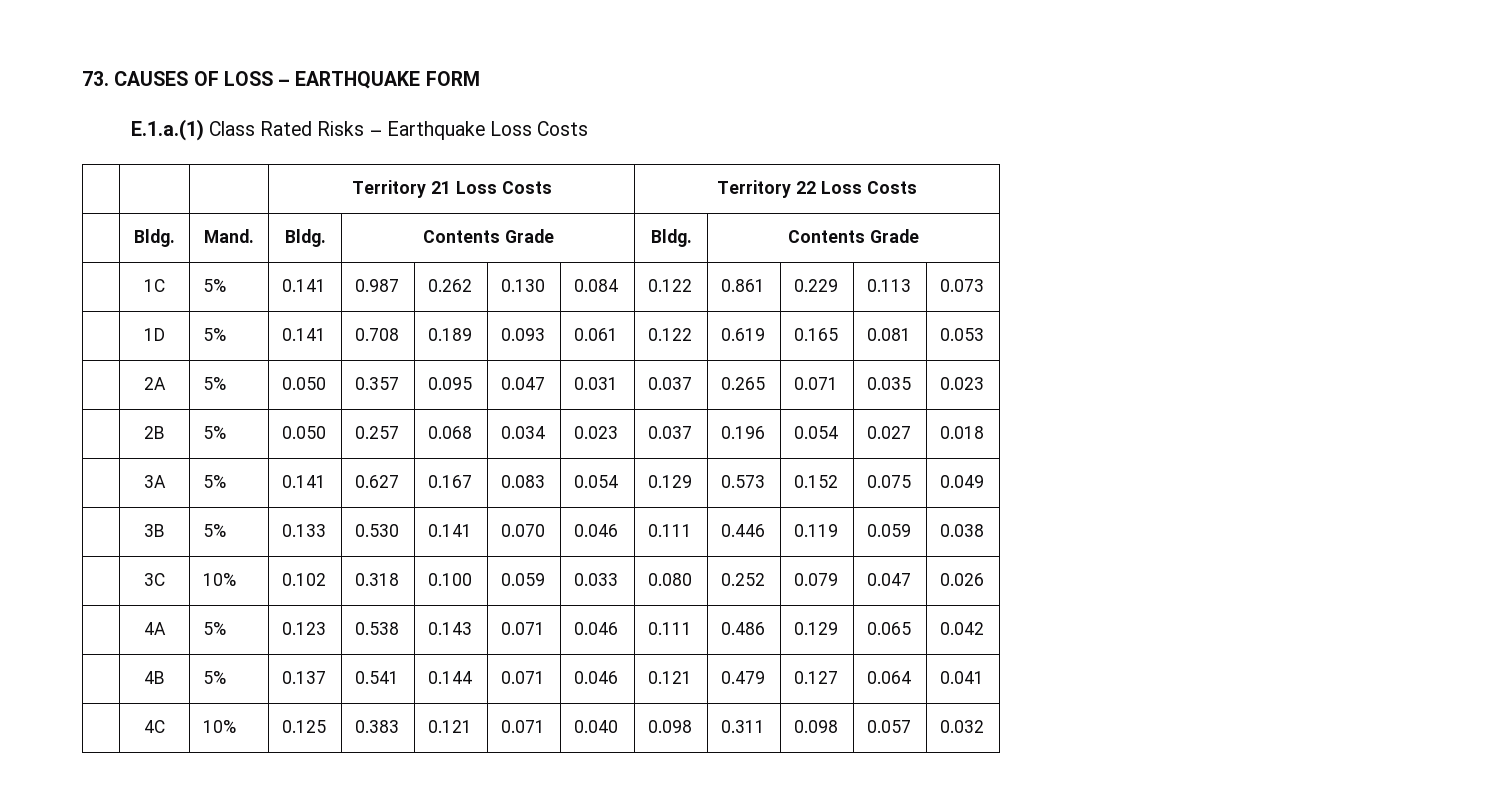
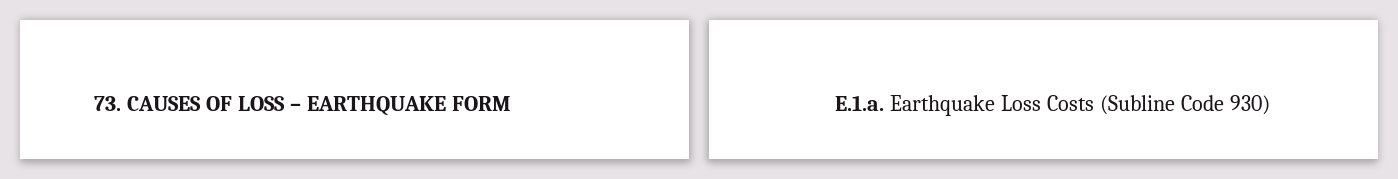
[130,119,589,141] [351,180,552,198] [717,180,917,198] [134,229,175,247] [204,229,254,243] [284,229,326,247] [422,229,554,243] [650,229,692,247] [788,229,919,243] [144,279,165,292] [203,279,227,292] [282,279,327,292] [355,279,400,292] [428,279,473,292] [501,279,546,292] [574,279,619,292] [648,279,693,292] [721,279,766,292] [794,279,839,292] [867,279,912,292] [940,279,985,292] [144,328,165,341] [203,328,227,341] [282,328,327,341] [355,328,400,341] [428,328,473,341] [501,328,546,341] [574,328,619,341] [648,328,693,341] [721,328,766,341] [794,328,839,341] [867,328,912,341] [940,328,985,341] [144,377,166,390] [203,377,227,390] [282,377,327,390] [355,377,400,390] [428,377,473,390] [501,377,546,390] [574,377,619,390] [648,377,693,390] [721,377,766,390] [794,377,839,390] [867,377,912,390] [940,377,985,390] [144,426,165,439] [203,426,227,439] [282,426,327,439] [355,426,400,439] [428,426,473,439] [501,426,546,439] [574,426,619,439] [648,426,693,439] [721,426,766,439] [794,426,839,439] [867,426,912,439] [940,426,985,439] [144,475,166,488] [203,475,227,488] [282,475,327,488] [355,475,400,488] [428,475,473,488] [501,475,546,488] [574,475,619,488] [648,475,693,488] [721,475,766,488] [794,475,839,488] [867,475,912,488] [940,475,985,488] [144,524,165,537] [203,524,227,537] [282,524,327,537] [355,524,400,537] [428,524,473,537] [501,524,546,537] [574,524,619,537] [648,524,693,537] [721,524,766,537] [794,524,839,537] [867,524,912,537] [940,524,985,537] [144,573,165,586] [203,573,237,586] [282,573,327,586] [355,573,400,586] [428,573,473,586] [501,573,546,586] [574,573,619,586] [648,573,693,586] [721,573,766,586] [794,573,839,586] [867,573,912,586] [940,573,985,586] [144,622,166,635] [203,622,227,635] [282,622,327,635] [355,622,400,635] [428,622,473,635] [501,622,546,635] [574,622,619,635] [648,622,693,635] [721,622,766,635] [794,622,839,635] [867,622,912,635] [940,622,985,635] [144,671,165,684] [203,671,227,684] [282,671,327,684] [355,671,400,684] [428,671,473,684] [501,671,546,684] [574,671,619,684] [648,671,693,684] [721,671,766,684] [794,671,839,684] [867,671,912,684] [940,671,985,684] [144,720,165,733] [203,720,237,733] [282,720,327,733] [355,720,400,733] [428,720,473,733] [501,720,546,733] [574,720,619,733] [648,720,693,733] [721,720,766,733] [794,720,839,733] [867,720,912,733] [940,720,985,733] E.1.a.(1) Class Rated Risks – Earthquake Loss Costs // | | | Territory 21 Loss Costs | Territory 22 Loss Costs // | Bldg. | Mand. | Bldg. | Contents Grade | Bldg. | Contents Grade // | 1C | 5% | 0.141 | 0.987 | 0.262 | 0.130 | 0.084 | 0.122 | 0.861 | 0.229 | 0.113 | 0.073 // | 1D | 5% | 0.141 | 0.708 | 0.189 | 0.093 | 0.061 | 0.122 | 0.619 | 0.165 | 0.081 | 0.053 // | 2A | 5% | 0.050 | 0.357 | 0.095 | 0.047 | 0.031 | 0.037 | 0.265 | 0.071 | 0.035 | 0.023 // | 2B | 5% | 0.050 | 0.257 | 0.068 | 0.034 | 0.023 | 0.037 | 0.196 | 0.054 | 0.027 | 0.018 // | 3A | 5% | 0.141 | 0.627 | 0.167 | 0.083 | 0.054 | 0.129 | 0.573 | 0.152 | 0.075 | 0.049 // | 3B | 5% | 0.133 | 0.530 | 0.141 | 0.070 | 0.046 | 0.111 | 0.446 | 0.119 | 0.059 | 0.038 // | 3C | 10% | 0.102 | 0.318 | 0.100 | 0.059 | 0.033 | 0.080 | 0.252 | 0.079 | 0.047 | 0.026 // | 4A | 5% | 0.123 | 0.538 | 0.143 | 0.071 | 0.046 | 0.111 | 0.486 | 0.129 | 0.065 | 0.042 // | 4B | 5% | 0.137 | 0.541 | 0.144 | 0.071 | 0.046 | 0.121 | 0.479 | 0.127 | 0.064 | 0.041 // | 4C | 10% | 0.125 | 0.383 | 0.121 | 0.071 | 0.040 | 0.098 | 0.311 | 0.098 | 0.057 | 0.032 -> [835,95,1271,116] E.1.a. Earthquake Loss Costs (Subline Code 930)

